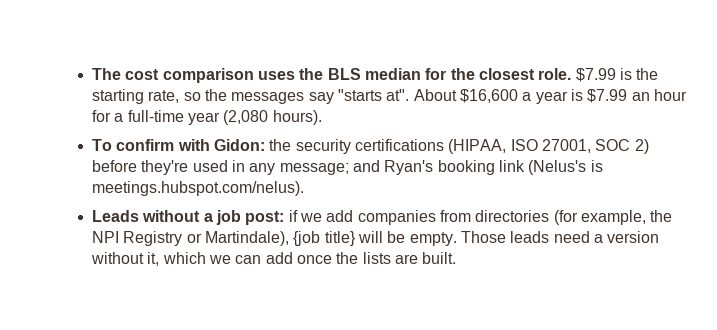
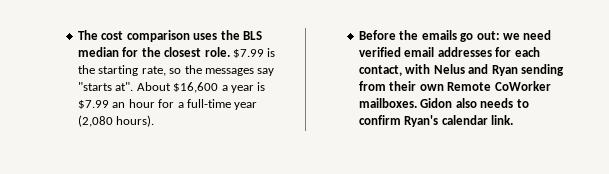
[92,139,649,154] [92,160,603,175] [92,181,305,196] [92,210,673,225] [92,231,660,246] [91,252,457,266] To confirm with Gidon: the security certifications (HIPAA, ISO 27001, SOC 2) before they're used in any message; and Ryan's booking link (Nelus's is meetings.hubspot.com/nelus). // Leads without a job post: if we add companies from directories (for example, the NPI Registry or Martindale), {job title} will be empty. Those leads need a version without it, which we can add once the lists are built. -> [359,30,552,42] [359,47,540,57] [359,64,564,76] [359,81,551,91] [359,98,529,108] [359,115,514,127] Before the emails go out: we need verified email addresses for each contact, with Nelus and Ryan sending from their own Remote CoWorker mailboxes. Gidon also needs to confirm Ryan's calendar link.

